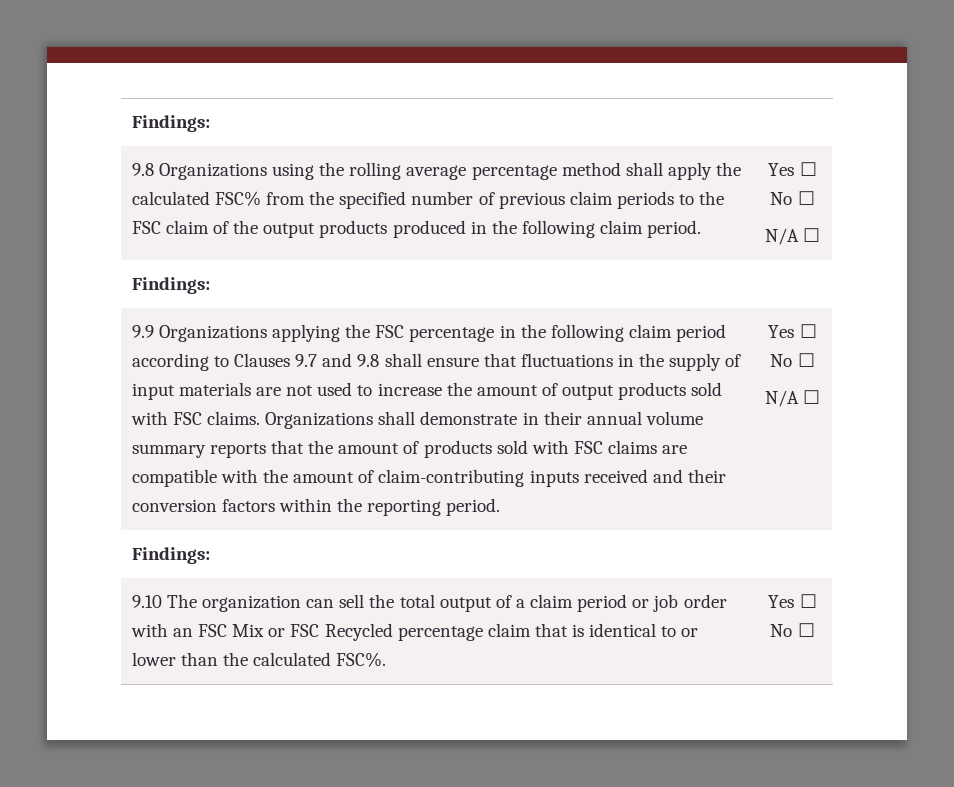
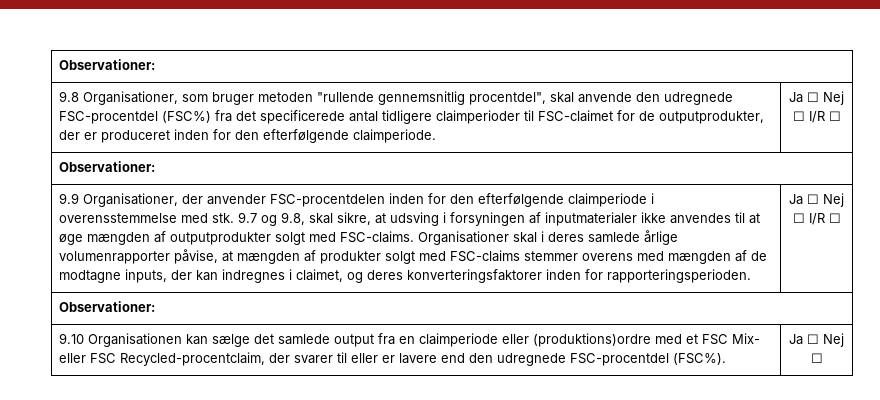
[131,115,210,132] [131,162,742,180] [131,191,725,209] [131,220,702,238] [768,162,817,176] [770,191,815,205] [764,228,821,245] [131,277,210,294] Findings: // 9.8 Organizations using the rolling average percentage method shall apply the calculated FSC% from the specified number of previous claim periods to the FSC claim of the output products produced in the following claim period. | Yes ☐ No ☐ // N/A ☐ // Findings: -> [58,59,155,70] [58,91,733,105] [58,110,764,124] [58,129,436,143] [789,91,844,105] [792,111,841,123] [58,161,155,172] Observationer: // 9.8 Organisationer, som bruger metoden "rullende gennemsnitlig procentdel", skal anvende den udregnede FSC-procentdel (FSC%) fra det specificerede antal tidligere claimperioder til FSC-claimet for de outputprodukter, der er produceret inden for den efterfølgende claimperiode. | Ja ☐ Nej ☐ I/R ☐ // Observationer:
[158,324,727,342] [131,353,742,371] [131,382,723,400] [130,411,703,429] [131,440,688,458] [131,469,726,487] [131,498,501,516] [768,324,817,338] [770,353,815,367] [764,390,821,407] [131,547,210,564] Organizations applying the FSC percentage in the following claim period according to Clauses 9.7 and 9.8 shall ensure that fluctuations in the supply of input materials are not used to increase the amount of output products sold with FSC claims. Organizations shall demonstrate in their annual volume summary reports that the amount of products sold with FSC claims are compatible with the amount of claim-contributing inputs received and their conversion factors within the reporting period. | Yes ☐ No ☐ // N/A ☐ // Findings: -> [82,193,654,207] [58,212,760,226] [58,230,678,245] [58,249,767,264] [58,269,751,283] [789,193,844,207] [792,213,841,225] [58,301,155,312] Organisationer, der anvender FSC-procentdelen inden for den efterfølgende claimperiode i overensstemmelse med stk. 9.7 og 9.8, skal sikre, at udsving i forsyningen af inputmaterialer ikke anvendes til at øge mængden af outputprodukter solgt med FSC-claims. Organisationer skal i deres samlede årlige volumenrapporter påvise, at mængden af produkter solgt med FSC-claims stemmer overens med mængden af de modtagne inputs, der kan indregnes i claimet, og deres konverteringsfaktorer inden for rapporteringsperioden. | Ja ☐ Nej ☐ I/R ☐ // Observationer:
[166,594,727,612] [130,623,699,641] [131,652,387,667] [768,594,817,608] [770,624,793,637] The organization can sell the total output of a claim period or job order with an FSC Mix or FSC Recycled percentage claim that is identical to or lower than the calculated FSC%. | Yes ☐ No -> [87,333,760,347] [58,352,726,366] [789,333,844,347] Organisationen kan sælge det samlede output fra en claimperiode eller (produktions)ordre med et FSC Mix- eller FSC Recycled-procentclaim, der svarer til eller er lavere end den udregnede FSC-procentdel (FSC%). | Ja ☐ Nej

